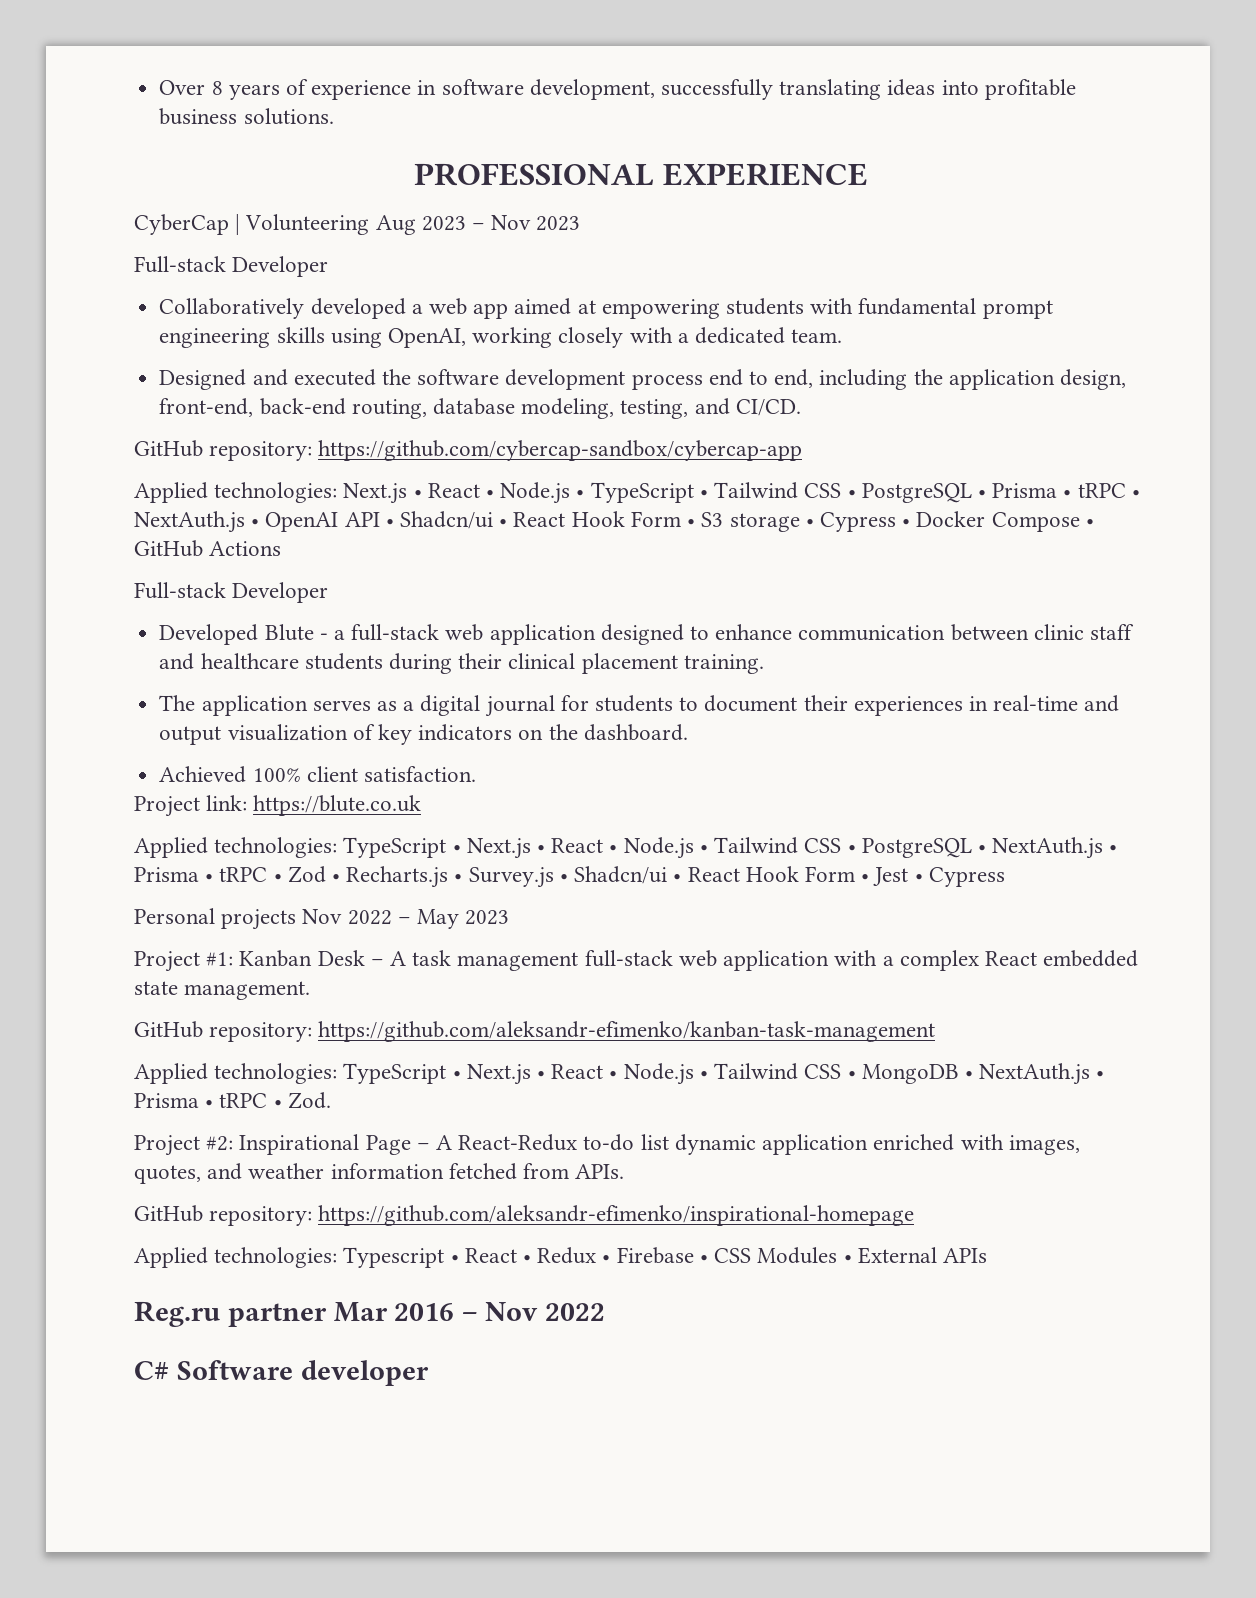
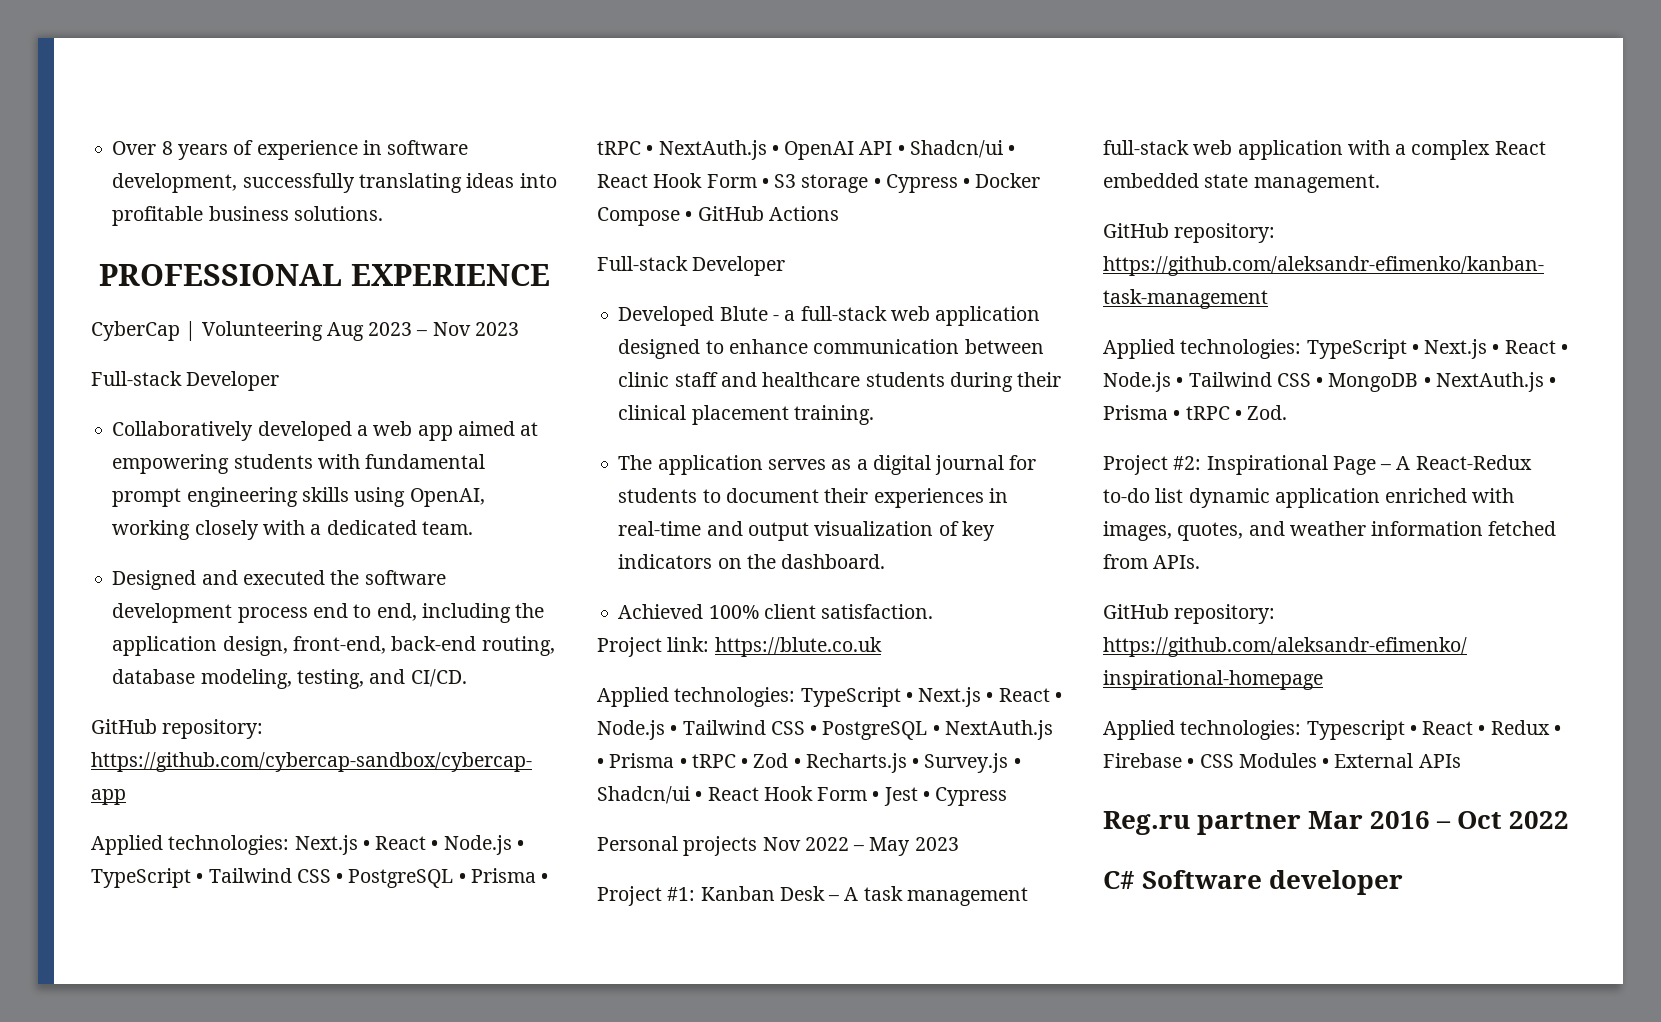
[485,1302,539,1321] Nov -> [1457,811,1503,829] Oct

